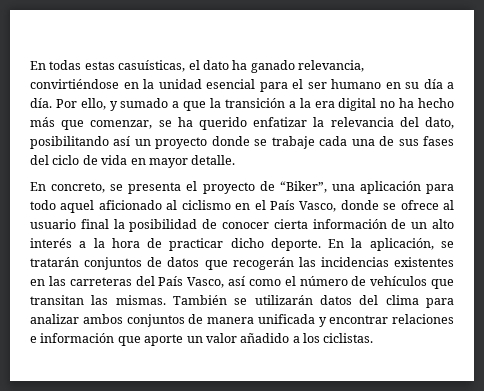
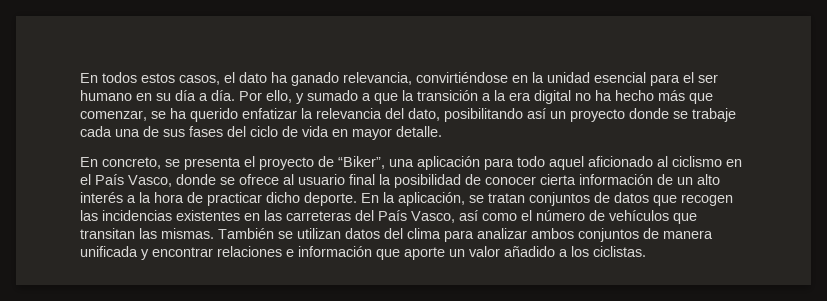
[30,60,186,72] En todas estas casuísticas, -> [80,72,220,85] En todos estos casos,
[30,257,79,267] tratarán -> [488,193,525,203] tratan
[232,257,294,270] recogerán -> [681,194,733,206] recogen
[254,295,313,305] utilizarán -> [297,228,341,239] utilizan

